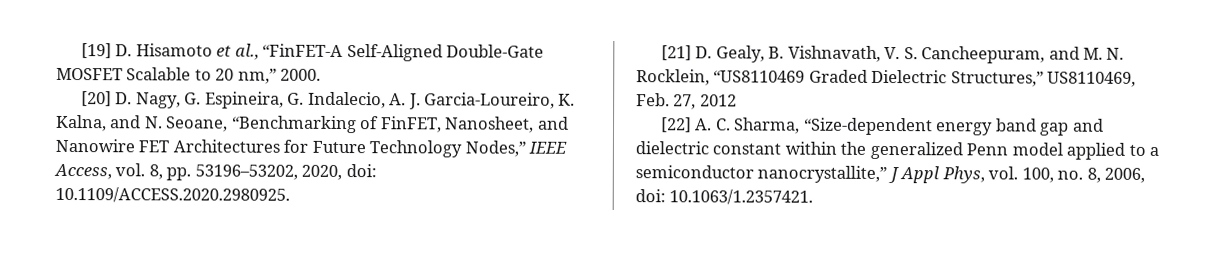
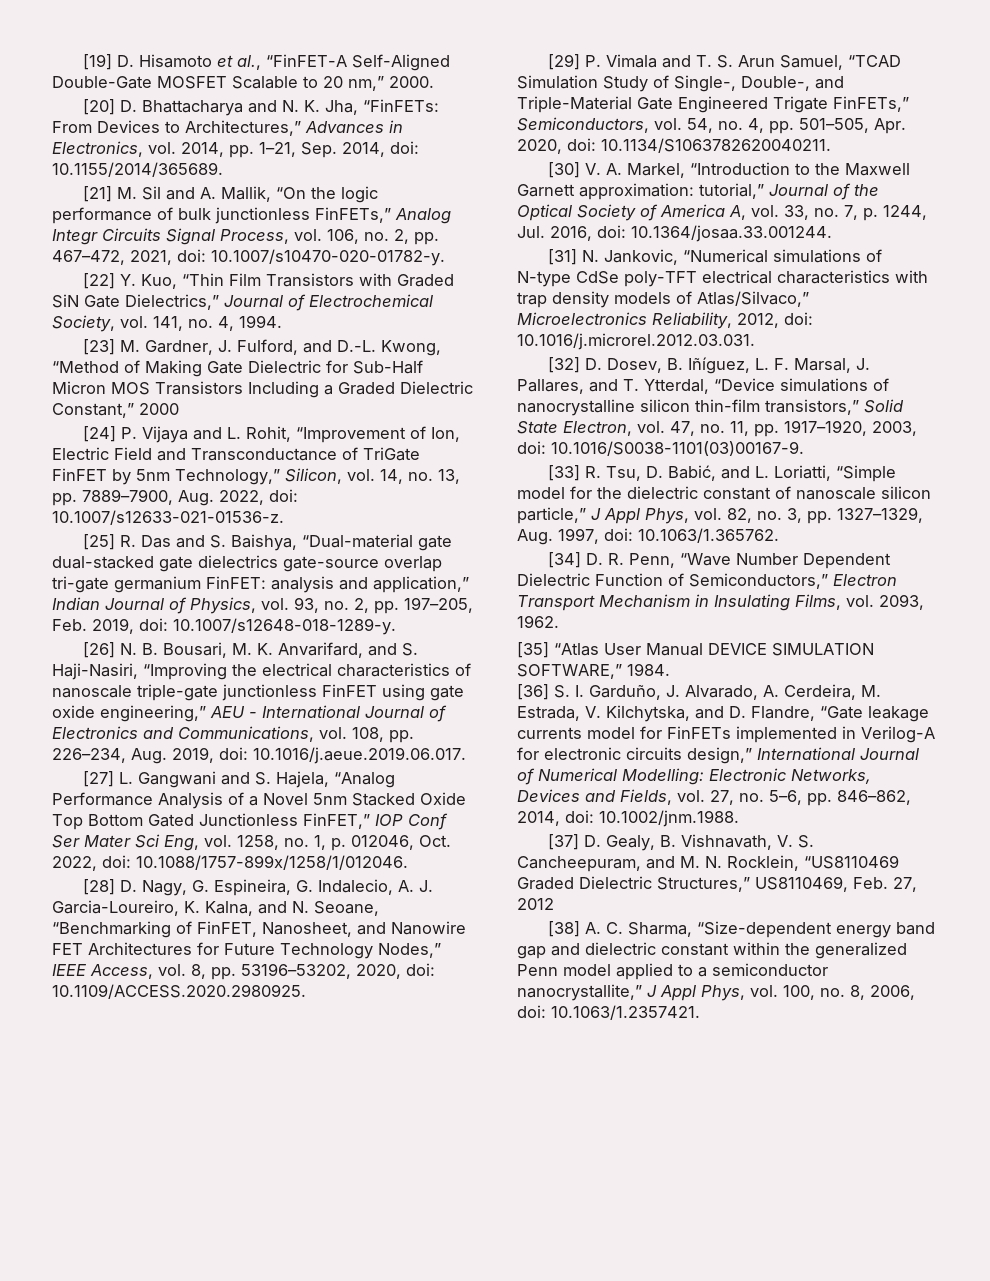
(133, 98) none -> [142,99,440,116] [52,120,403,136] [52,141,419,158] [52,162,223,177] [83,186,379,203] [52,207,451,224] [52,228,439,245] [52,249,445,266] [83,273,455,289] [52,294,433,311] [52,315,282,332] [83,339,442,356] [52,360,423,377] [52,381,473,398] [52,403,179,418] [83,426,461,443] [52,447,420,461] [52,468,460,485] [52,489,298,506] [52,510,284,525] [83,534,453,551] [52,555,442,572] [52,576,469,593] [52,597,473,614] [52,618,396,635] [83,642,419,658] [52,663,471,680] [52,684,464,701] [52,705,447,722] [52,726,414,743] [52,747,466,764] [83,771,396,788] [52,792,466,809] [52,813,448,830] [52,834,451,851] [52,855,408,871] [83,879,138,895] Bhattacharya and N. K. Jha, “FinFETs: From Devices to Architectures,” Advances in Electronics, vol. 2014, pp. 1–21, Sep. 2014, doi: 10.1155/2014/365689. // [21] M. Sil and A. Mallik, “On the logic performance of bulk junctionless FinFETs,” Analog Integr Circuits Signal Process, vol. 106, no. 2, pp. 467–472, 2021, doi: 10.1007/s10470-020-01782-y. // [22] Y. Kuo, “Thin Film Transistors with Graded SiN Gate Dielectrics,” Journal of Electrochemical Society, vol. 141, no. 4, 1994. // [23] M. Gardner, J. Fulford, and D.-L. Kwong, “Method of Making Gate Dielectric for Sub-Half Micron MOS Transistors Including a Graded Dielectric Constant,” 2000 // [24] P. Vijaya and L. Rohit, “Improvement of Ion, Electric Field and Transconductance of TriGate FinFET by 5nm Technology,” Silicon, vol. 14, no. 13, pp. 7889–7900, Aug. 2022, doi: 10.1007/s12633-021-01536-z. // [25] R. Das and S. Baishya, “Dual-material gate dual-stacked gate dielectrics gate-source overlap tri-gate germanium FinFET: analysis and application,” Indian Journal of Physics, vol. 93, no. 2, pp. 197–205, Feb. 2019, doi: 10.1007/s12648-018-1289-y. // [26] N. B. Bousari, M. K. Anvarifard, and S. Haji-Nasiri, “Improving the electrical characteristics of nanoscale triple-gate junctionless FinFET using gate oxide engineering,” AEU - International Journal of Electronics and Communications, vol. 108, pp. 226–234, Aug. 2019, doi: 10.1016/j.aeue.2019.06.017. // [27] L. Gangwani and S. Hajela, “Analog Performance Analysis of a Novel 5nm Stacked Oxide Top Bottom Gated Junctionless FinFET,” IOP Conf Ser Mater Sci Eng, vol. 1258, no. 1, p. 012046, Oct. 2022, doi: 10.1088/1757-899x/1258/1/012046. // [28] D.
[660,45,692,61] [21] -> [548,54,902,70] [517,75,844,92] [517,96,909,113] [517,117,906,134] [517,138,831,154] [548,162,911,178] [517,183,879,200] [517,204,927,221] [517,225,832,242] [548,249,883,265] [517,270,928,287] [517,291,809,308] [517,312,813,329] [517,333,755,350] [548,357,871,374] [517,378,889,394] [517,399,904,416] [517,420,917,437] [517,441,804,456] [548,465,897,482] [517,486,931,500] [517,507,923,524] [517,528,779,545] [548,552,892,569] [517,573,897,589] [517,594,924,611] [517,615,559,628] [517,642,874,658] [517,663,670,679] [517,684,881,700] [517,705,929,722] [517,726,935,743] [517,747,919,764] [517,768,871,785] [517,789,911,806] [517,810,739,827] [548,834,580,850] [29] P. Vimala and T. S. Arun Samuel, “TCAD Simulation Study of Single-, Double-, and Triple-Material Gate Engineered Trigate FinFETs,” Semiconductors, vol. 54, no. 4, pp. 501–505, Apr. 2020, doi: 10.1134/S1063782620040211. // [30] V. A. Markel, “Introduction to the Maxwell Garnett approximation: tutorial,” Journal of the Optical Society of America A, vol. 33, no. 7, p. 1244, Jul. 2016, doi: 10.1364/josaa.33.001244. // [31] N. Jankovic, “Numerical simulations of N-type CdSe poly-TFT electrical characteristics with trap density models of Atlas/Silvaco,” Microelectronics Reliability, 2012, doi: 10.1016/j.microrel.2012.03.031. // [32] D. Dosev, B. Iñíguez, L. F. Marsal, J. Pallares, and T. Ytterdal, “Device simulations of nanocrystalline silicon thin-film transistors,” Solid State Electron, vol. 47, no. 11, pp. 1917–1920, 2003, doi: 10.1016/S0038-1101(03)00167-9. // [33] R. Tsu, D. Babić, and L. Loriatti, “Simple model for the dielectric constant of nanoscale silicon particle,” J Appl Phys, vol. 82, no. 3, pp. 1327–1329, Aug. 1997, doi: 10.1063/1.365762. // [34] D. R. Penn, “Wave Number Dependent Dielectric Function of Semiconductors,” Electron Transport Mechanism in Insulating Films, vol. 2093, 1962. // [35] “Atlas User Manual DEVICE SIMULATION SOFTWARE,” 1984. // [36] S. I. Garduño, J. Alvarado, A. Cerdeira, M. Estrada, V. Kilchytska, and D. Flandre, “Gate leakage currents model for FinFETs implemented in Verilog-A for electronic circuits design,” International Journal of Numerical Modelling: Electronic Networks, Devices and Fields, vol. 27, no. 5–6, pp. 846–862, 2014, doi: 10.1002/jnm.1988. // [37]
[659,117,692,133] [22] -> [548,921,581,937] [38]

